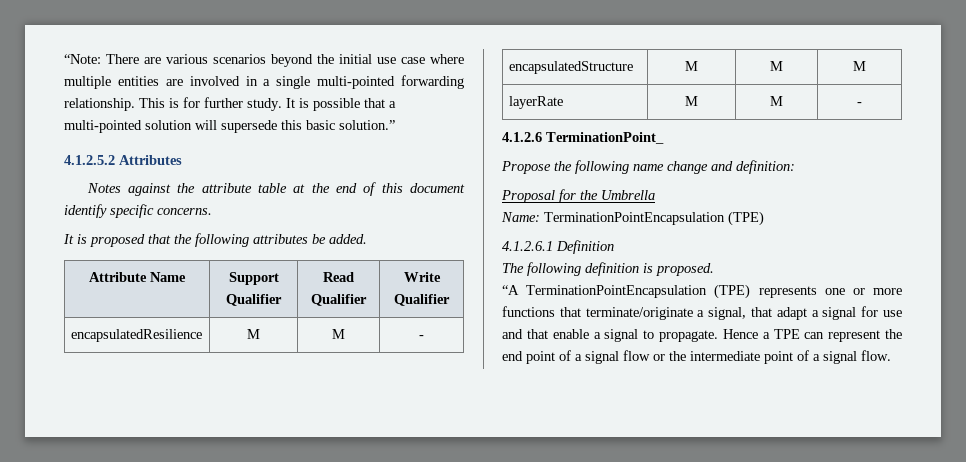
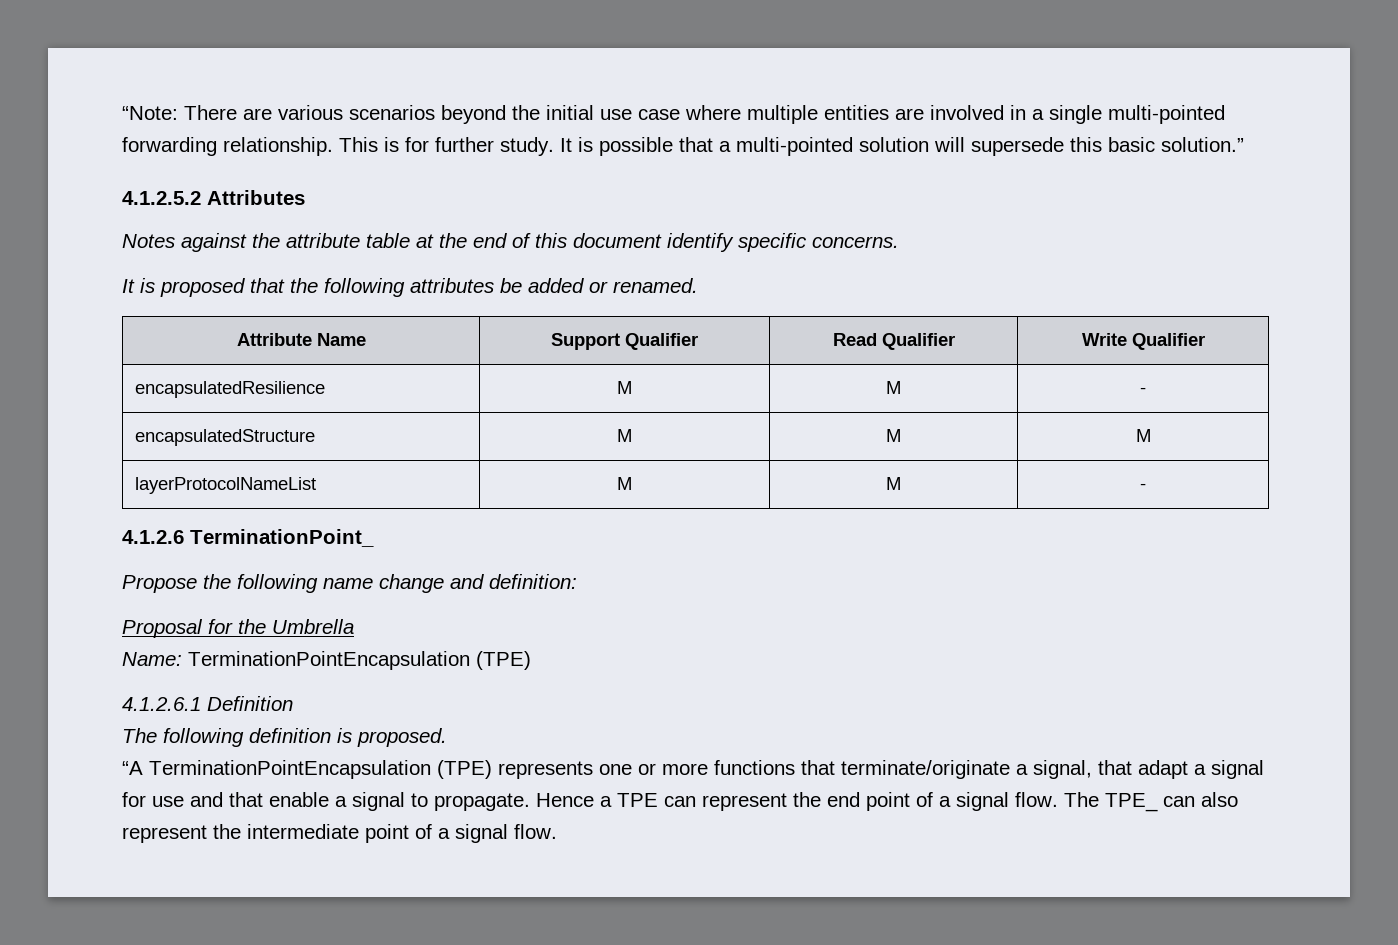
[329,234,367,244] added. -> [528,278,698,293] added or renamed.
[508,96,563,109] layerRate -> [135,477,317,494] layerProtocolNameList
[623,350,665,361] flow or -> [1015,792,1238,812] [122,825,207,843] flow. The TPE_ can also represent

